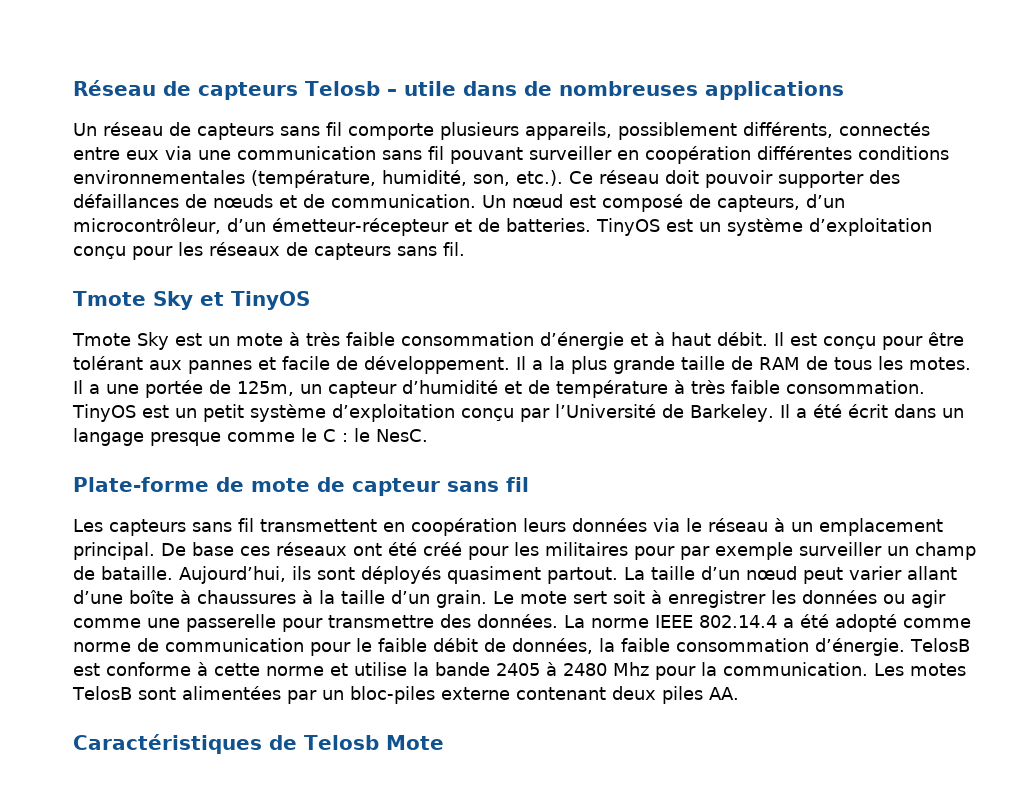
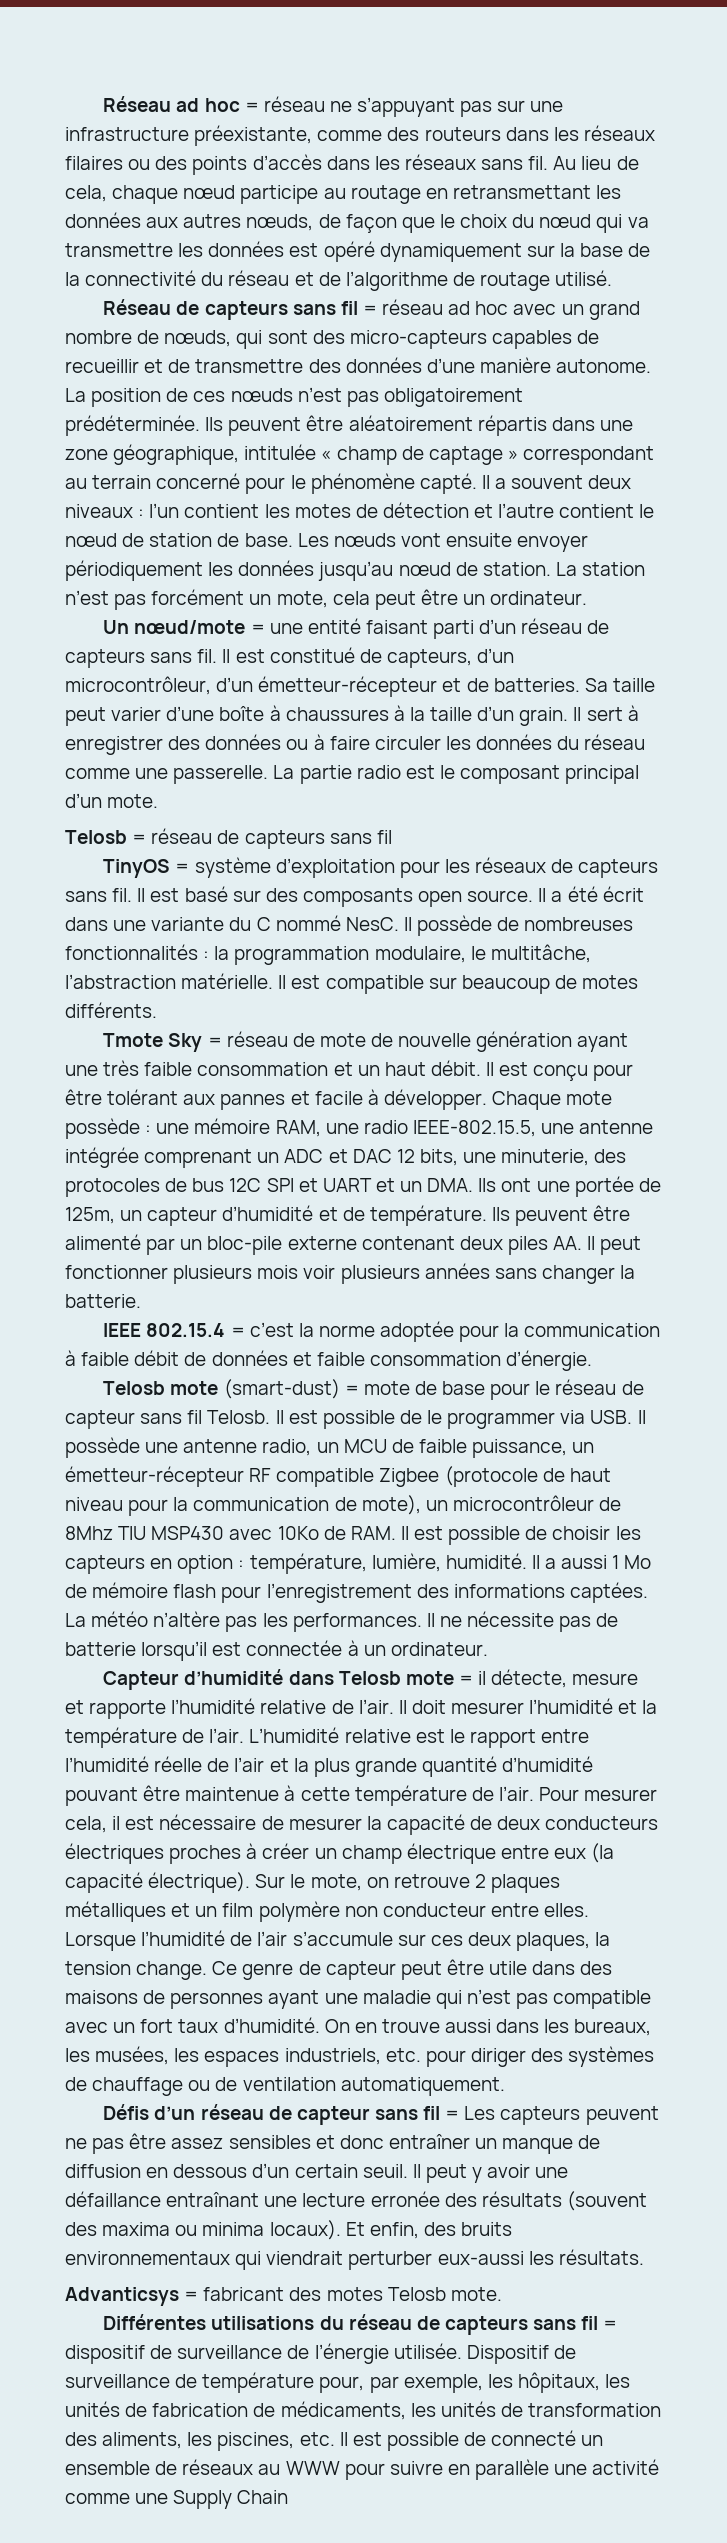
[73,80,844,100] [73,122,930,140] [73,146,949,164] [73,170,900,188] [73,194,683,212] Réseau de capteurs Telosb – utile dans de nombreuses applications // Un réseau de capteurs sans fil comporte plusieurs appareils, possiblement différents, connectés entre eux via une communication sans fil pouvant surveiller en coopération différentes conditions environnementales (température, humidité, son, etc.). Ce réseau doit pouvoir supporter des défaillances de nœuds et de communication. Un nœud est composé -> [103,96,564,117] [65,125,655,146] [65,154,639,175] [65,185,622,204] [65,212,649,233] [65,241,651,262] [65,270,613,291] [103,299,640,320] [65,330,600,349] [65,357,652,373] [65,387,523,407] [65,415,633,436] [65,444,655,465] [65,473,632,494] [65,502,655,518] [65,533,589,552] [65,560,646,581] [65,589,588,610] [103,618,610,639] [65,647,355,668] Réseau ad hoc = réseau ne s’appuyant pas sur une infrastructure préexistante, comme des routeurs dans les réseaux filaires ou des points d’accès dans les réseaux sans fil. Au lieu de cela, chaque nœud participe au routage en retransmettant les données aux autres nœuds, de façon que le choix du nœud qui va transmettre les données est opéré dynamiquement sur la base de la connectivité du réseau et de l’algorithme de routage utilisé. // Réseau de capteurs sans fil = réseau ad hoc avec un grand nombre de nœuds, qui sont des micro-capteurs capables de recueillir et de transmettre des données d’une manière autonome. La position de ces nœuds n’est pas obligatoirement prédéterminée. Ils peuvent être aléatoirement répartis dans une zone géographique, intitulée « champ de captage » correspondant au terrain concerné pour le phénomène capté. Il a souvent deux niveaux : l’un contient les motes de détection et l’autre contient le nœud de station de base. Les nœuds vont ensuite envoyer périodiquement les données jusqu’au nœud de station. La station n’est pas forcément un mote, cela peut être un ordinateur. // Un nœud/mote = une entité faisant parti d’un réseau de capteurs sans fil. Il est constitué
[595,218,932,236] [73,246,126,259] TinyOS est un système d’exploitation conçu -> [584,678,655,692] [65,705,639,726] [65,734,646,755] [65,765,640,784] [65,793,159,808] [65,828,392,849] [103,857,395,878] Sa taille peut varier d’une boîte à chaussures à la taille d’un grain. Il sert à enregistrer des données ou à faire circuler les données du réseau comme une passerelle. La partie radio est le composant principal d’un mote. // Telosb = réseau de capteurs sans fil // TinyOS = système d’exploitation
[73,291,310,310] [72,332,665,350] // Tmote Sky et TinyOS // Tmote Sky est un mote à très faible consommation d’énergie et à -> [137,886,644,907] [65,915,634,936] [65,944,591,965] [65,973,639,994] [65,1002,157,1018] [103,1031,629,1052] [65,1060,380,1076] Il est basé sur des composants open source. Il a été écrit dans une variante du C nommé NesC. Il possède de nombreuses fonctionnalités : la programmation modulaire, le multitâche, l’abstraction matérielle. Il est compatible sur beaucoup de motes différents. // Tmote Sky = réseau de mote de nouvelle génération ayant une très faible consommation et un
[336,356,971,374] [73,380,100,394] de développement. Il a la plus grande taille de RAM de tous les motes. Il a -> [367,1089,613,1110] [65,1118,654,1139] [65,1147,627,1168] [65,1178,532,1197] à développer. Chaque mote possède : une mémoire RAM, une radio IEEE-802.15.5, une antenne intégrée comprenant un ADC et DAC 12 bits, une minuterie, des protocoles de bus 12C SPI et UART et un DMA. Ils ont
[556,380,925,398] [72,404,964,422] [73,428,428,446] [73,477,529,496] [73,518,943,536] [73,542,976,560] [73,566,957,584] [73,590,946,608] [73,614,971,632] [73,638,970,656] [73,662,966,680] [72,686,281,700] température à très faible consommation. TinyOS est un petit système d’exploitation conçu par l’Université de Barkeley. Il a été écrit dans un langage presque comme le C : le NesC. // Plate-forme de mote de capteur sans fil // Les capteurs sans fil transmettent en coopération leurs données via le réseau à un emplacement principal. De base ces réseaux ont été créé pour les militaires pour par exemple surveiller un champ de bataille. Aujourd’hui, ils sont déployés quasiment partout. La taille d’un nœud peut varier allant d’une boîte à chaussures à la taille d’un grain. Le mote sert soit à enregistrer les données ou agir comme une passerelle pour transmettre des données. La norme IEEE 802.14.4 a été adopté comme norme de communication pour le faible débit de données, la faible consommation d’énergie. TelosB est conforme à cette norme et utilise la bande 2405 à 2480 Mhz pour la communication. Les motes TelosB sont alimentées -> [369,1205,631,1226] [65,1234,141,1250] température. Ils peuvent être alimenté
[349,686,435,704] bloc-piles -> [207,1236,283,1255] bloc-pile
[73,734,444,754] // Caractéristiques de Telosb Mote -> [587,1236,642,1255] [65,1263,636,1284] [65,1294,141,1308] [103,1321,661,1342] [65,1350,593,1371] [103,1379,644,1400] [65,1410,646,1429] [65,1437,595,1458] [65,1466,611,1487] [65,1495,622,1516] [65,1526,641,1545] [65,1553,652,1574] [65,1582,648,1603] [65,1611,619,1632] [65,1640,488,1661] [103,1669,639,1690] [65,1698,658,1719] [65,1727,590,1748] [65,1756,594,1777] [65,1785,658,1806] [65,1814,659,1835] [65,1843,615,1864] [65,1872,561,1893] [65,1901,590,1922] [65,1930,611,1951] [65,1959,613,1980] [65,1989,652,2009] [65,2017,652,2036] [65,2046,655,2067] [65,2077,505,2096] [103,2104,659,2125] [65,2133,601,2154] [65,2163,569,2183] [65,2191,647,2211] [65,2220,513,2240] [65,2249,644,2270] [65,2287,502,2306] [103,2314,618,2335] [65,2343,576,2364] [65,2372,631,2393] [65,2401,662,2420] [65,2430,604,2451] [65,2459,660,2480] [65,2490,289,2509] Il peut fonctionner plusieurs mois voir plusieurs années sans changer la batterie. // IEEE 802.15.4 = c’est la norme adoptée pour la communication à faible débit de données et faible consommation d’énergie. // Telosb mote (smart-dust) = mote de base pour le réseau de capteur sans fil Telosb. Il est possible de le programmer via USB. Il possède une antenne radio, un MCU de faible puissance, un émetteur-récepteur RF compatible Zigbee (protocole de haut niveau pour la communication de mote), un microcontrôleur de 8Mhz TIU MSP430 avec 10Ko de RAM. Il est possible de choisir les capteurs en option : température, lumière, humidité. Il a aussi 1 Mo de mémoire flash pour l’enregistrement des informations captées. La météo n’altère pas les performances. Il ne nécessite pas de batterie lorsqu’il est connectée à un ordinateur. // Capteur d’humidité dans Telosb mote = il détecte, mesure et rapporte l’humidité relative de l’air. Il doit mesurer l’humidité et la température de l’air. L’humidité relative est le rapport entre l’humidité réelle de l’air et la plus grande quantité d’humidité pouvant être maintenue à cette température de l’air. Pour mesurer cela, il est nécessaire de mesurer la capacité de deux conducteurs électriques proches à créer un champ électrique entre eux (la capacité électrique). Sur le mote, on retrouve 2 plaques métalliques et un film polymère non conducteur entre elles. Lorsque l’humidité de l’air s’accumule sur ces deux plaques, la tension change. Ce genre de capteur peut être utile dans des maisons de personnes ayant une maladie qui n’est pas compatible avec un fort taux d’humidité. On en trouve aussi dans les bureaux, les musées, les espaces industriels, etc. pour diriger des systèmes de chauffage ou de ventilation automatiquement. // Défis d’un réseau de capteur sans fil = Les capteurs peuvent ne pas être assez sensibles et donc entraîner un manque de diffusion en dessous d’un certain seuil. Il peut y avoir une défaillance entraînant une lecture erronée des résultats (souvent des maxima ou minima locaux). Et enfin, des bruits environnementaux qui viendrait perturber eux-aussi les résultats. // Advanticsys = fabricant des motes Telosb mote. // Différentes utilisations du réseau de capteurs sans fil = dispositif de surveillance de l’énergie utilisée. Dispositif de surveillance de température pour, par exemple, les hôpitaux, les unités de fabrication de médicaments, les unités de transformation des aliments, les piscines, etc. Il est possible de connecté un ensemble de réseaux au WWW pour suivre en parallèle une activité comme une Supply Chain

